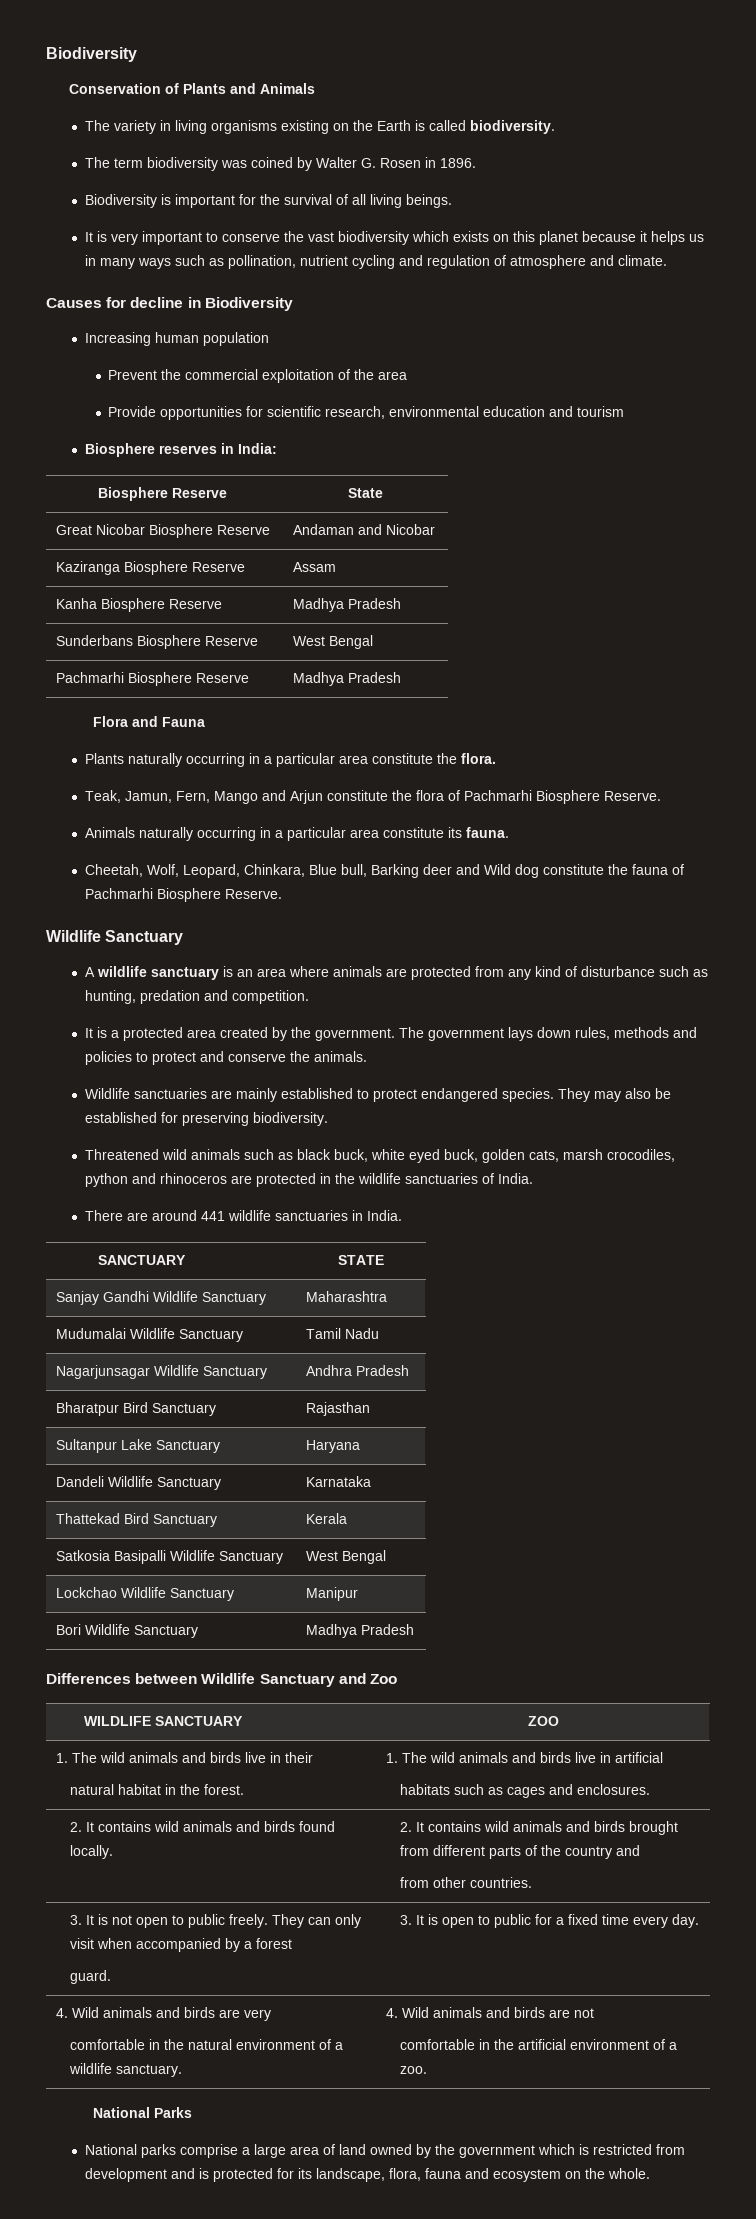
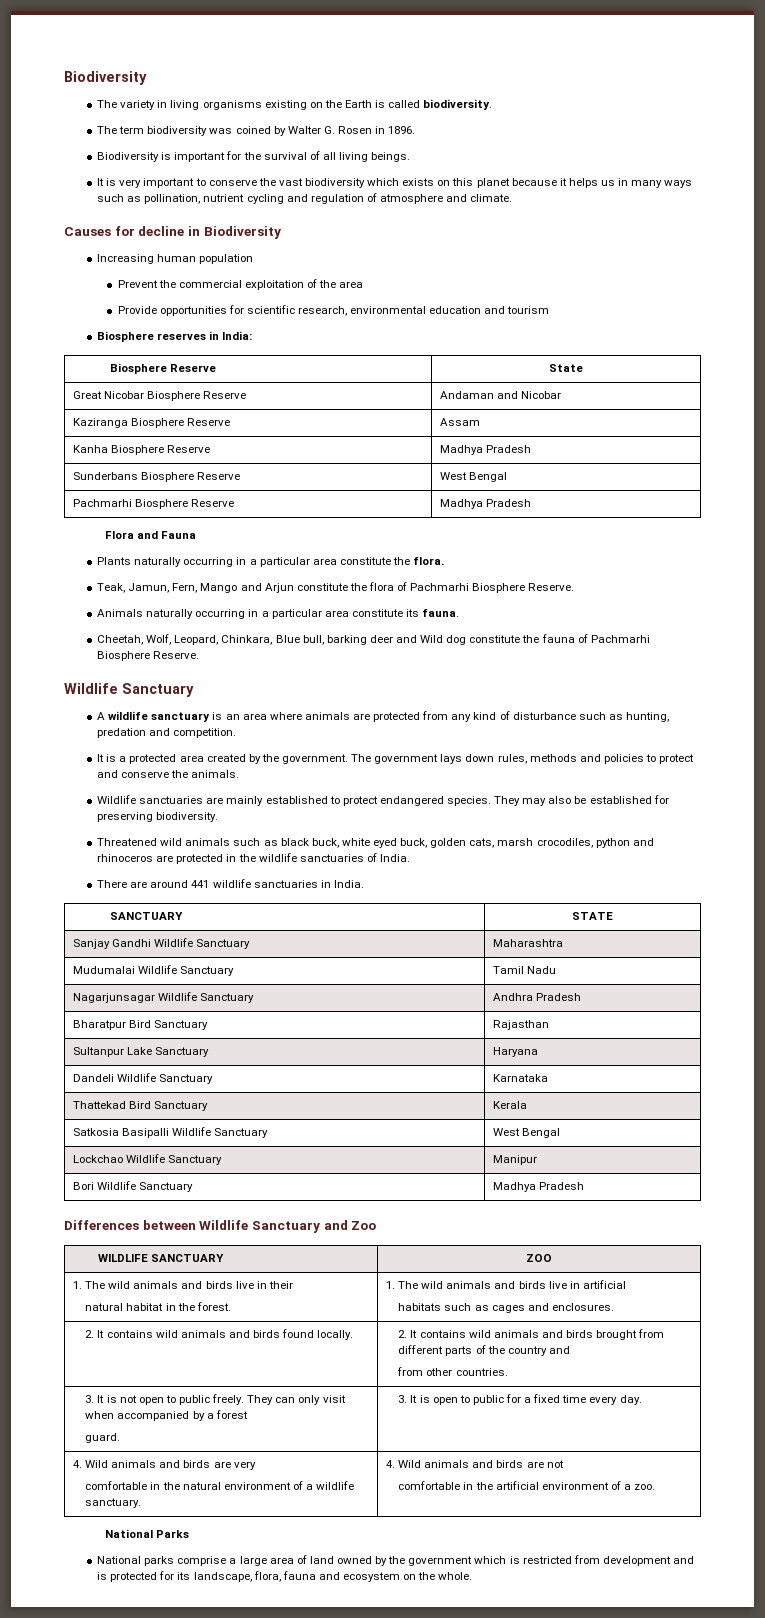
[46,47,137,62] [69,83,316,94] Biodiversity // Conservation of Plants and Animals -> [64,71,147,85] Biodiversity
[370,864,419,878] Barking -> [326,635,367,645] barking

